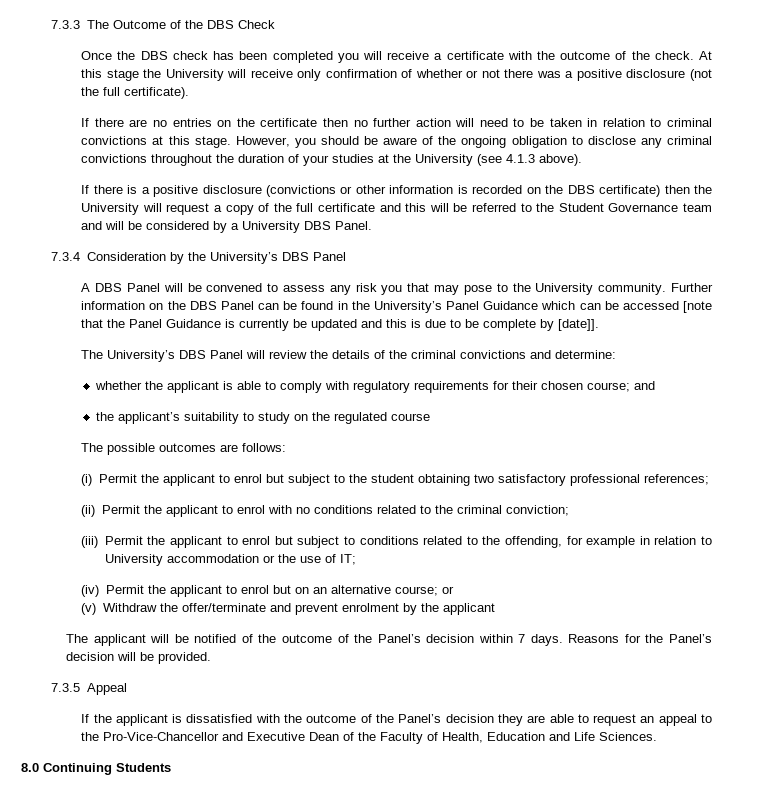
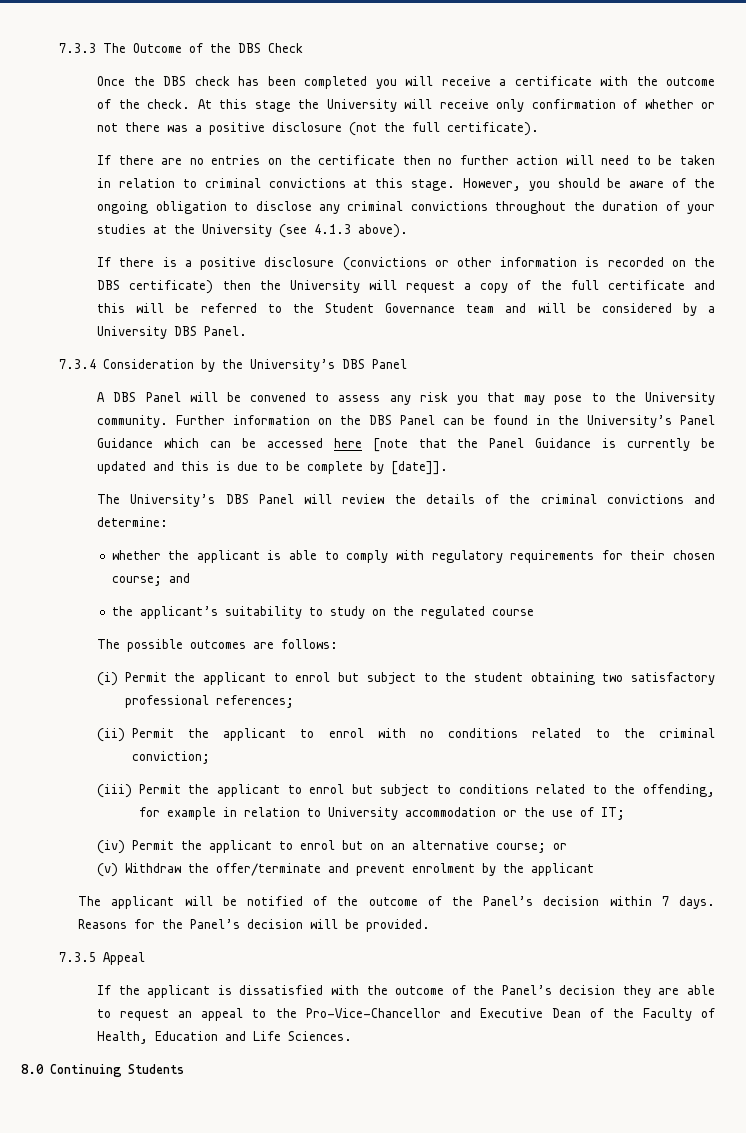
(679, 305) none -> [333,438,362,448] here

